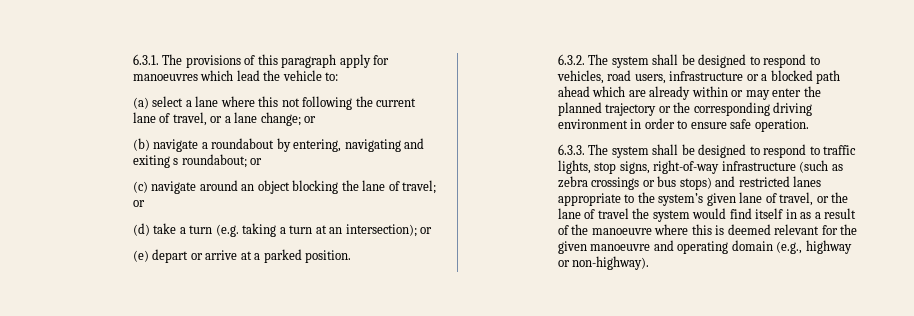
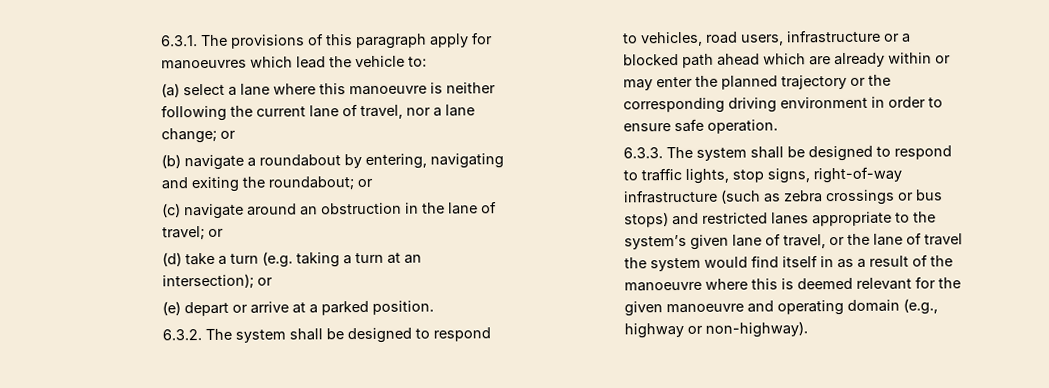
[281,98,300,107] not -> [349,82,497,96] manoeuvre is neither
[210,116,223,123] or -> [406,107,432,116] nor
[173,158,179,165] s -> [242,176,266,188] the
[257,180,339,194] object blocking -> [321,202,420,215] obstruction in

